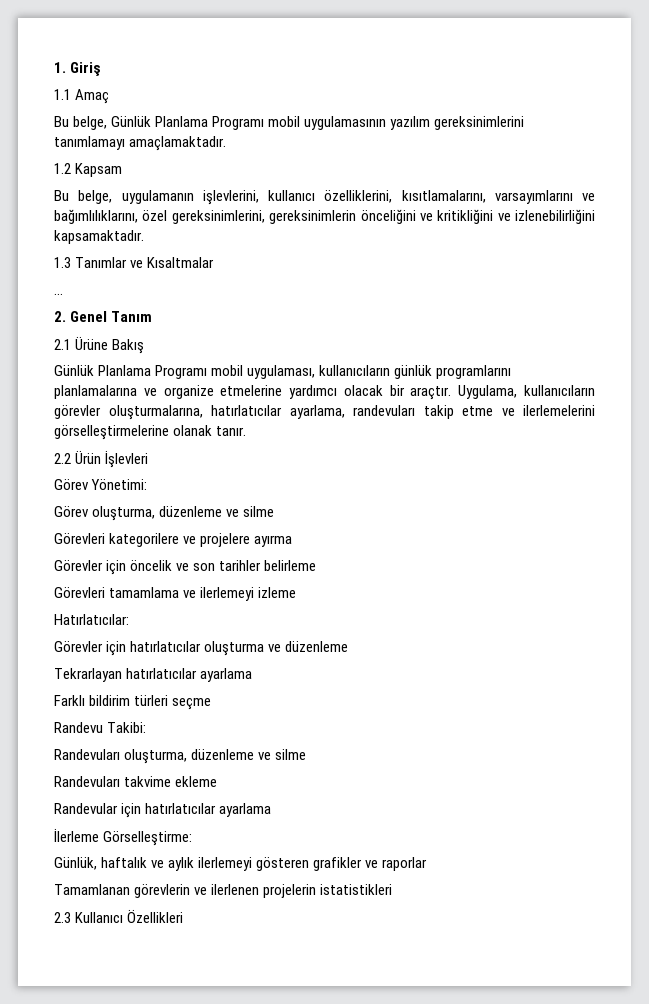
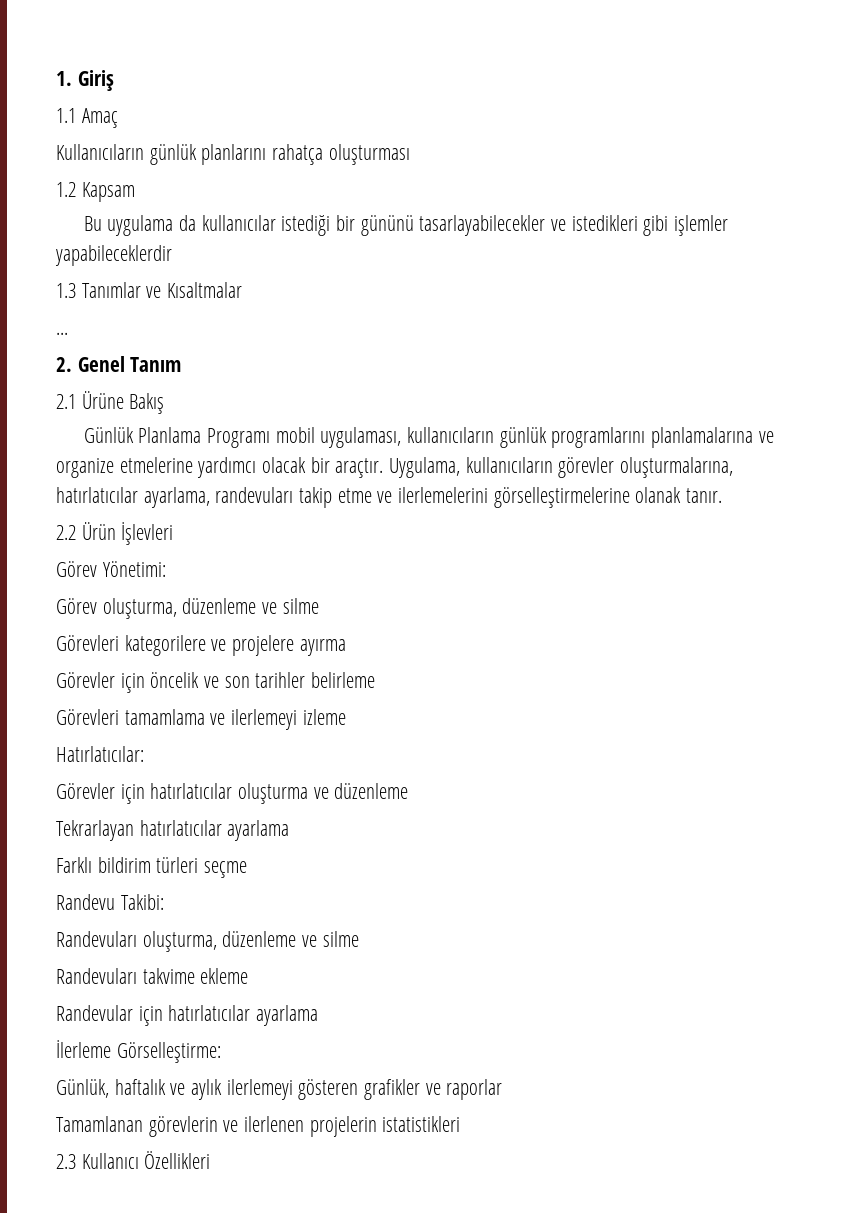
[54,116,525,130] [54,136,227,151] [54,163,123,177] [54,190,595,205] [54,209,595,224] [54,230,144,244] Bu belge, Günlük Planlama Programı mobil uygulamasının yazılım gereksinimlerini tanımlamayı amaçlamaktadır. // 1.2 Kapsam // Bu belge, uygulamanın işlevlerini, kullanıcı özelliklerini, kısıtlamalarını, varsayımlarını ve bağımlılıklarını, özel gereksinimlerini, gereksinimlerin önceliğini ve kritikliğini ve izlenebilirliğini kapsamaktadır. -> [56,144,410,165] [56,182,135,202] [83,215,728,236] [55,245,172,266] Kullanıcıların günlük planlarını rahatça oluşturması // 1.2 Kapsam // Bu uygulama da kullanıcılar istediği bir gününü tasarlayabilecekler ve istedikleri gibi işlemler yapabileceklerdir

